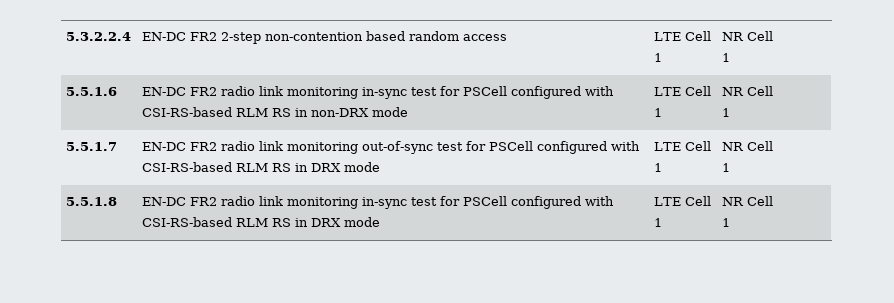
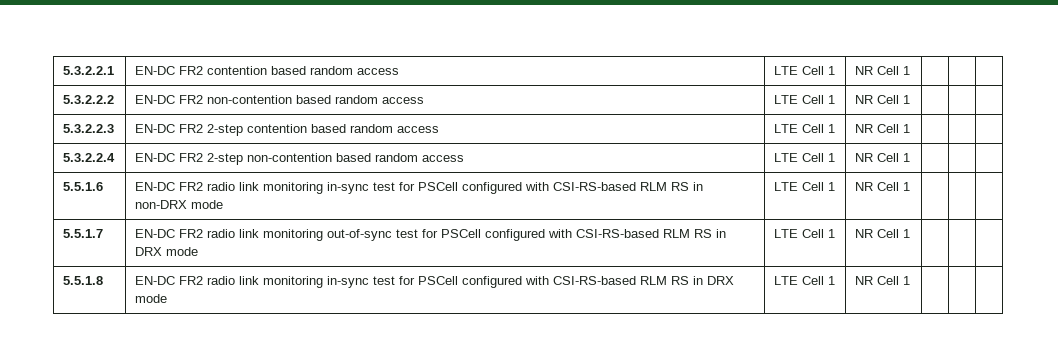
(66, 36) none -> [63,66,115,75] [135,66,400,75] [774,66,836,75] [855,66,911,75] [63,95,115,104] [135,95,425,104] [774,95,836,104] [855,95,911,104] [63,124,115,133] [135,124,440,136] [774,124,836,133] [855,124,911,133] 5.3.2.2.1 | EN-DC FR2 contention based random access | LTE Cell 1 | NR Cell 1 | | | // 5.3.2.2.2 | EN-DC FR2 non-contention based random access | LTE Cell 1 | NR Cell 1 | | | // 5.3.2.2.3 | EN-DC FR2 2-step contention based random access | LTE Cell 1 | NR Cell 1 | | | //

